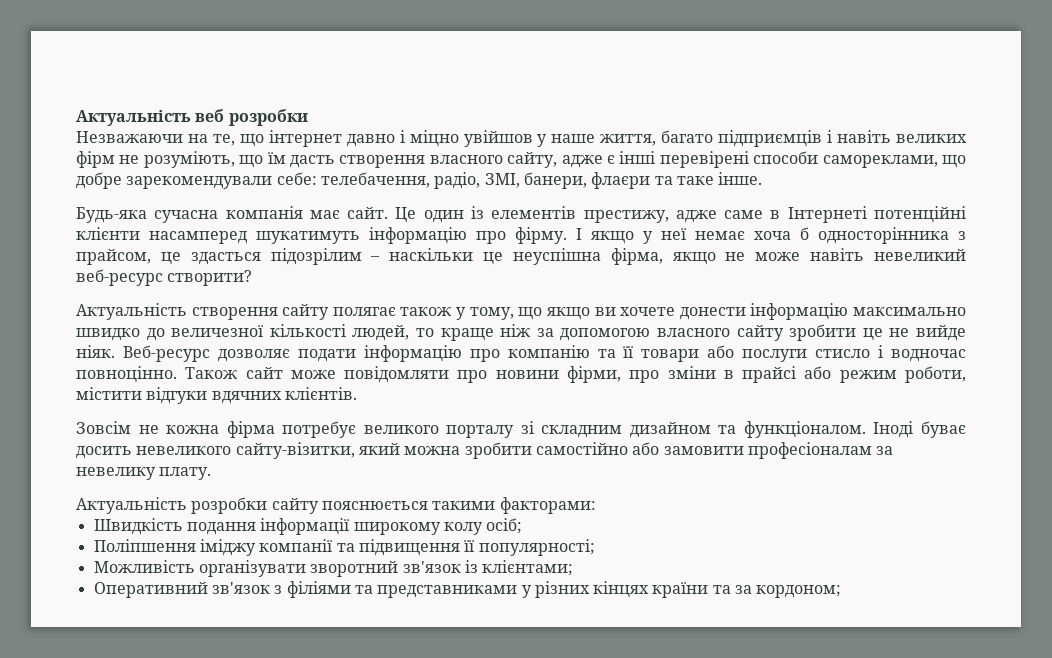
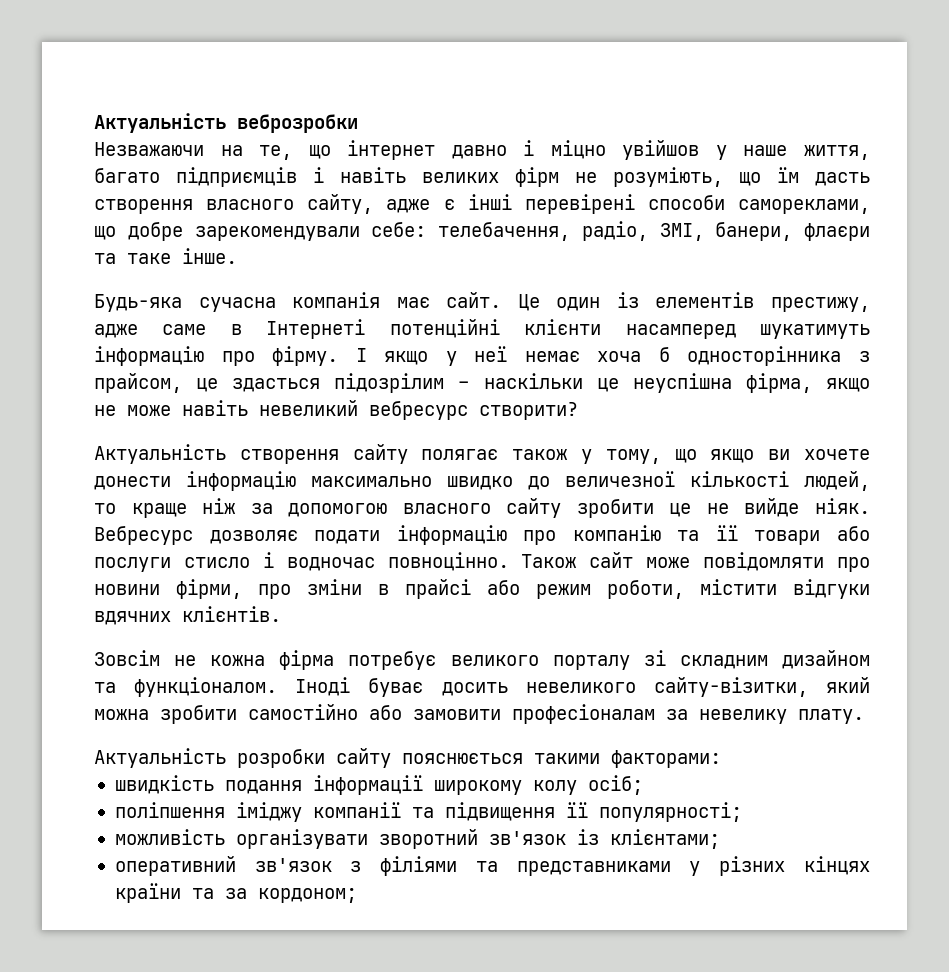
[76,109,308,126] Актуальність веб розробки -> [94,113,358,133] Актуальність веброзробки
[76,269,163,286] веб-ресурс -> [369,401,468,420] вебресурс
[122,345,210,362] Веб-ресурс -> [94,526,193,545] Вебресурс
[93,518,183,535] Швидкість -> [114,775,214,794] швидкість
[93,539,196,552] Поліпшення -> [114,802,225,818] поліпшення
[93,560,195,573] Можливість -> [114,829,225,845] можливість
[93,582,208,598] Оперативний -> [114,856,236,876] оперативний

